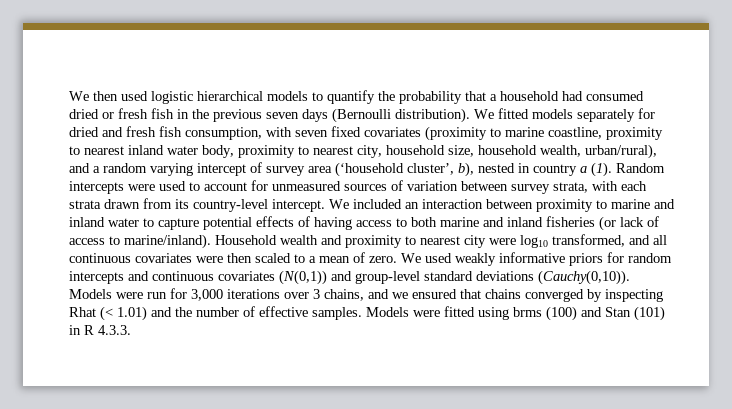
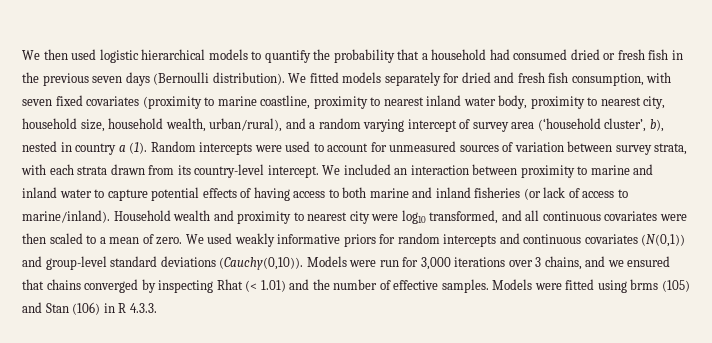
[546,306,577,321] (100) -> [661,280,690,292] (105)
[634,306,665,321] (101) -> [72,302,101,315] (106)

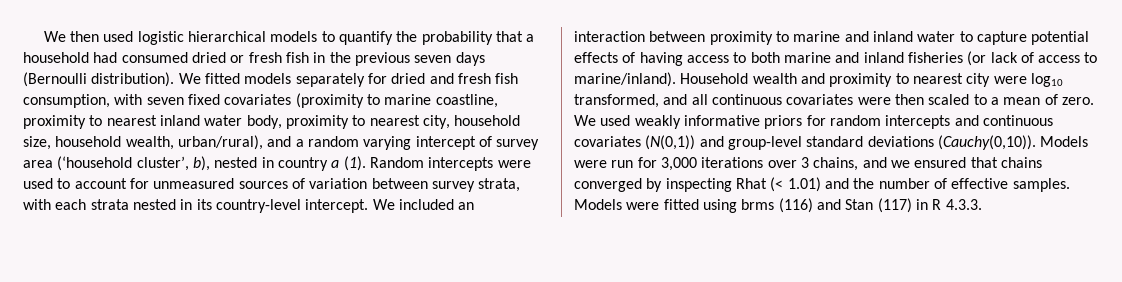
[110,164,175,175] drawn from -> [132,199,193,210] nested in
[661,280,690,292] (105) -> [778,198,813,213] (116)
[72,302,101,315] (106) -> [877,198,912,213] (117)

